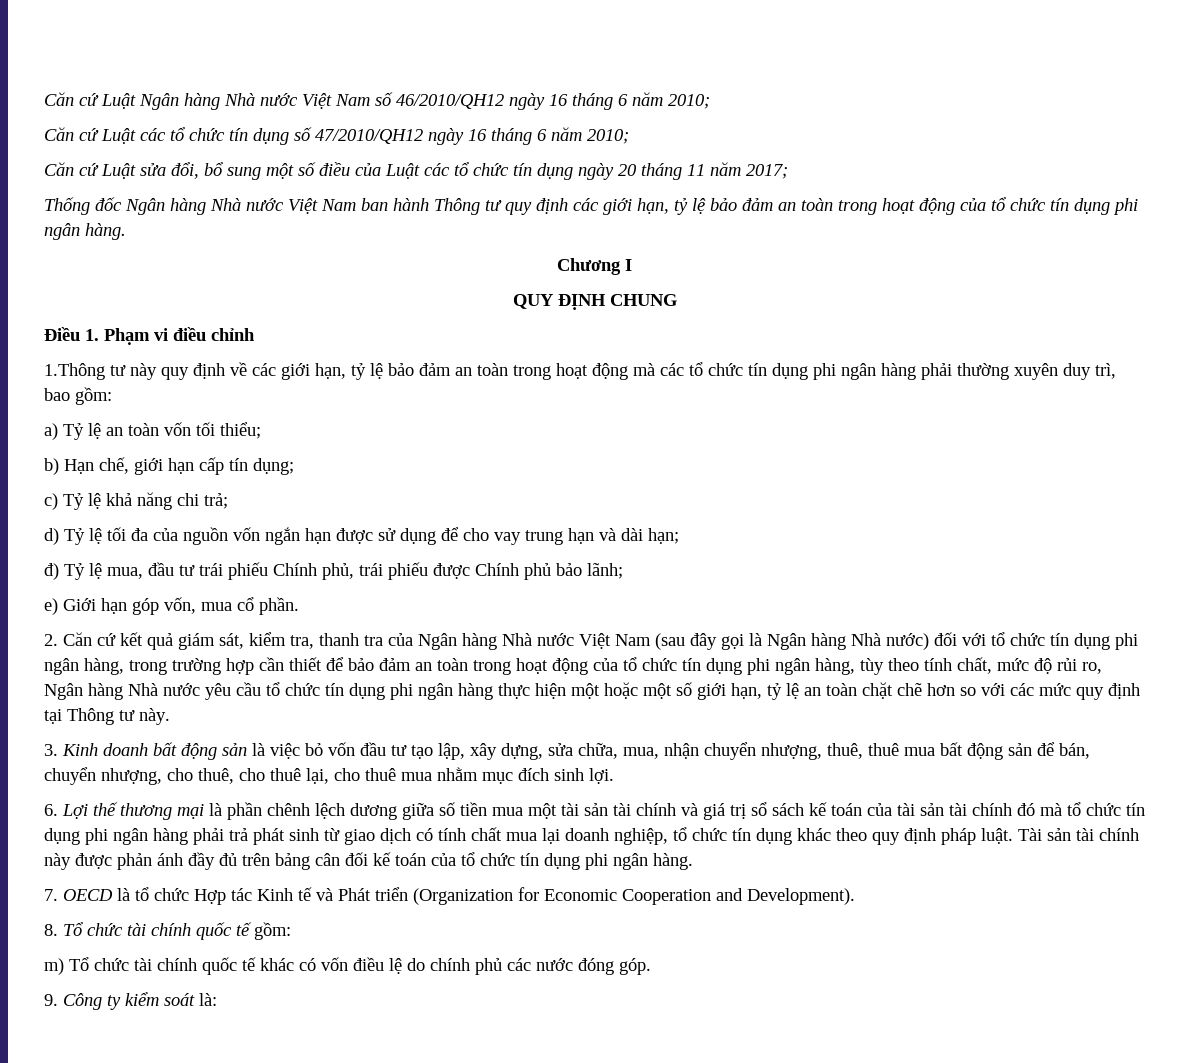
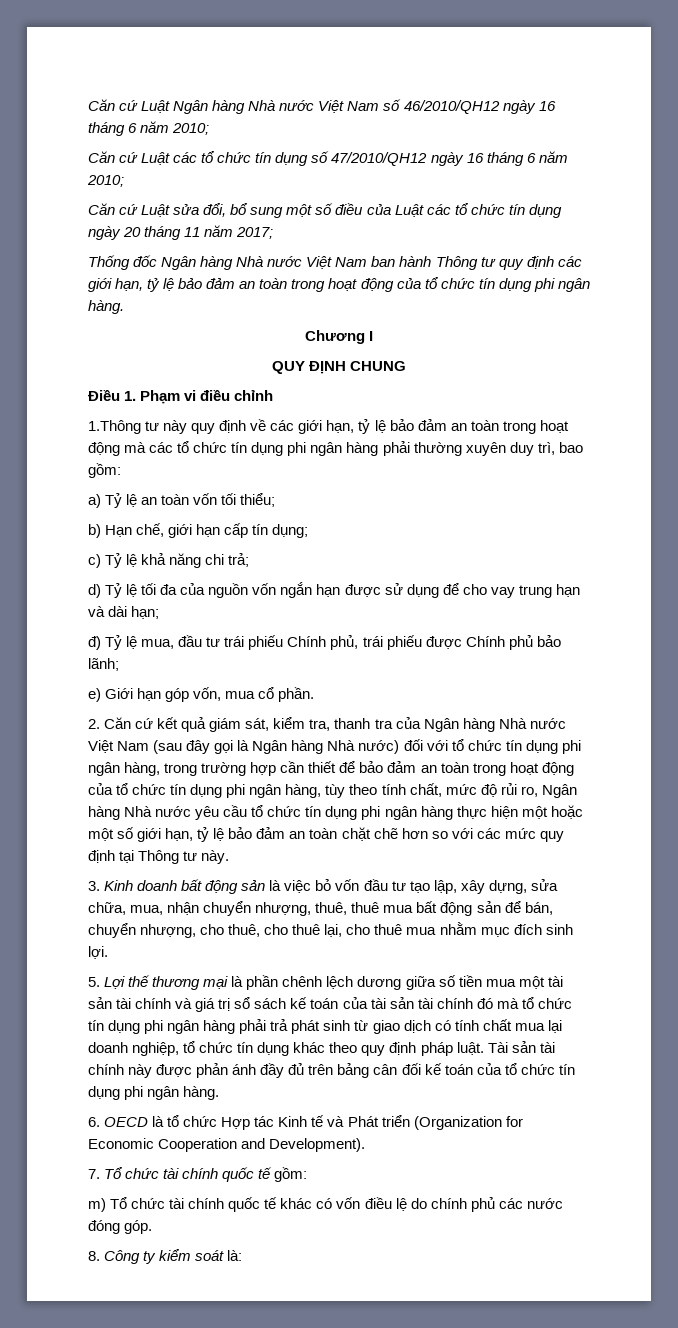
(799, 691) none -> [228,827,286,839] bảo đảm
[44,804,58,816] 6. -> [88,977,100,987] 5.
[44,889,58,901] 7. -> [88,1117,100,1127] 6.
[44,924,58,936] 8. -> [88,1169,100,1179] 7.
[44,994,58,1006] 9. -> [88,1251,100,1261] 8.

